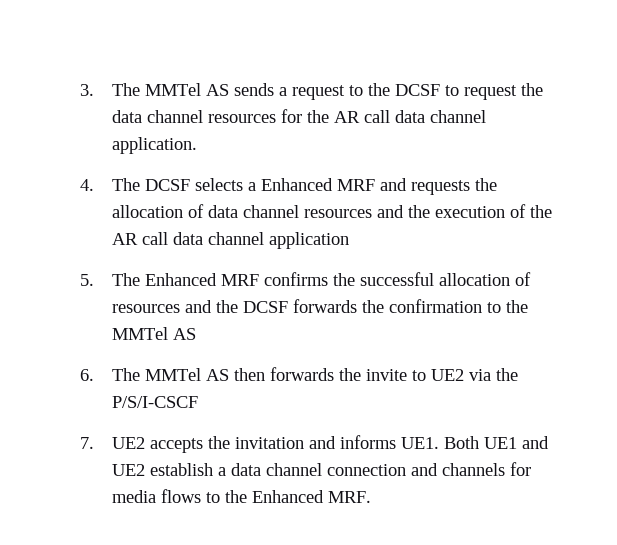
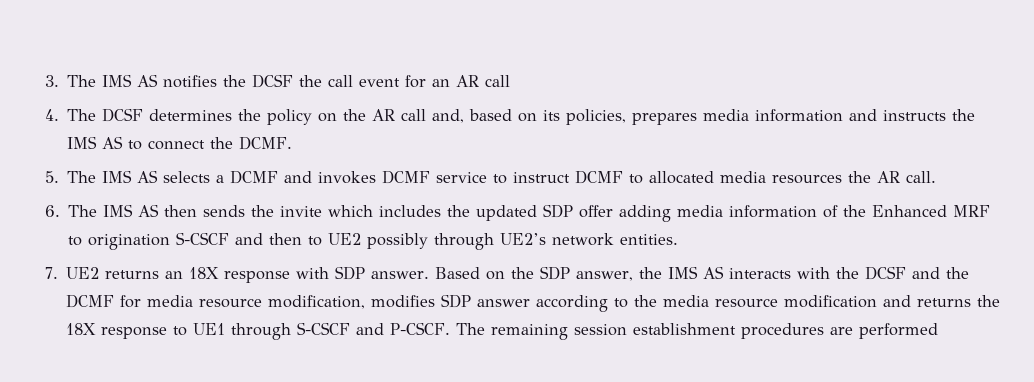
[145,83,544,100] [112,109,487,123] [112,137,198,154] MMTel AS sends a request to the DCSF to request the data channel resources for the AR call data channel application. -> [102,74,511,88] IMS AS notifies the DCSF the call event for an AR call
[195,178,498,195] [112,204,553,218] [112,232,350,249] [80,272,532,286] [112,299,529,313] [112,327,197,340] selects a Enhanced MRF and requests the allocation of data channel resources and the execution of the AR call data channel application // 5. The Enhanced MRF confirms the successful allocation of resources and the DCSF forwards the confirmation to the MMTel AS -> [149,109,976,125] [67,136,293,150] [44,170,937,184] determines the policy on the AR call and, based on its policies, prepares media information and instructs the IMS AS to connect the DCMF. // 5. The IMS AS selects a DCMF and invokes DCMF service to instruct DCMF to allocated media resources the AR call.
[145,368,202,381] MMTel -> [103,204,134,217] IMS
[270,367,335,381] forwards -> [203,205,246,217] sends
[412,368,519,381] [112,396,199,408] [80,435,550,453] [112,462,532,476] [112,489,372,503] to UE2 via the P/S/I-CSCF // 7. UE2 accepts the invitation and informs UE1. Both UE1 and UE2 establish a data channel connection and channels for media flows to the Enhanced MRF. -> [328,204,991,222] [68,232,679,250] [44,266,970,283] [66,294,1001,312] [66,322,939,340] which includes the updated SDP offer adding media information of the Enhanced MRF to origination S-CSCF and then to UE2 possibly through UE2’s network entities. // 7. UE2 returns an 18X response with SDP answer. Based on the SDP answer, the IMS AS interacts with the DCSF and the DCMF for media resource modification, modifies SDP answer according to the media resource modification and returns the 18X response to UE1 through S-CSCF and P-CSCF. The remaining session establishment procedures are performed

